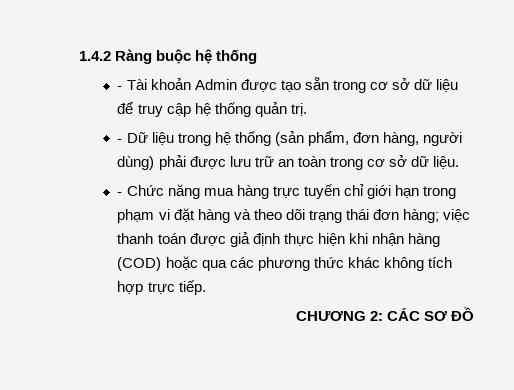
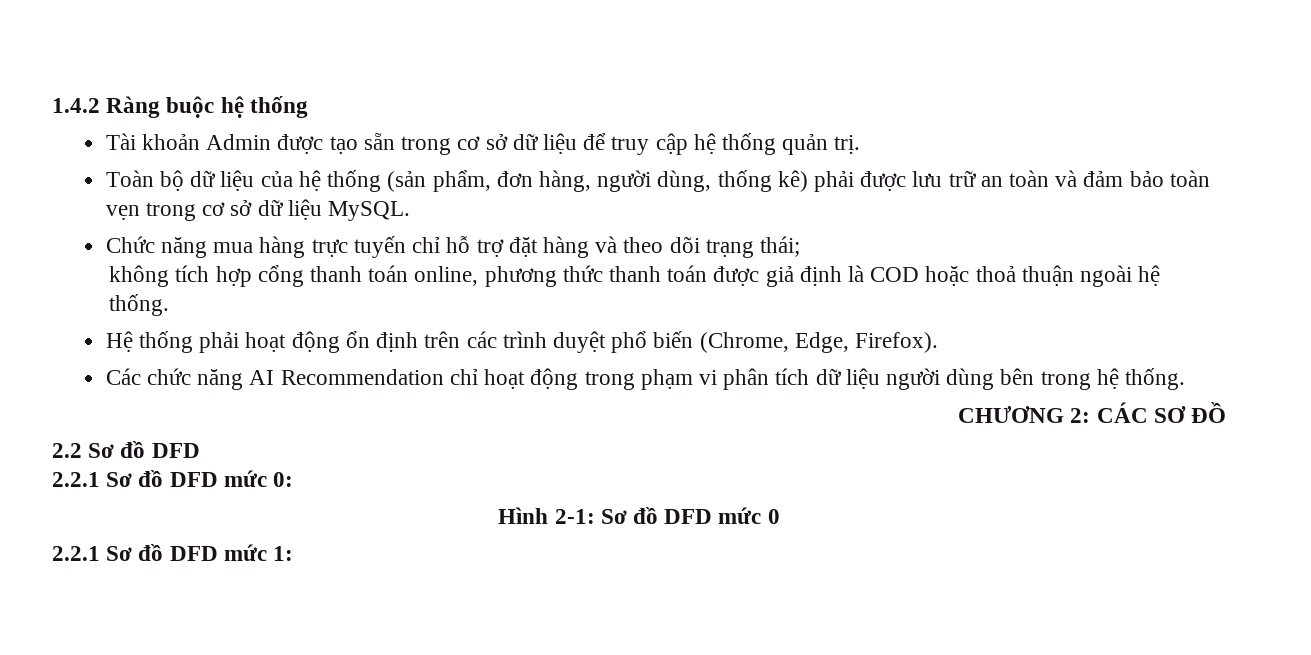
[117,86,123,90] - -> (308, 107) none
[117,132,211,146] - Dữ liệu trong -> [105,170,293,191] Toàn bộ dữ liệu của
[117,156,155,170] dùng) -> [657,170,808,192] dùng, thống kê)
[329,155,460,170] [117,192,123,196] trong cơ sở dữ liệu. // - -> [1055,170,1210,187] [105,199,411,221] và đảm bảo toàn vẹn trong cơ sở dữ liệu MySQL. //
[366,185,456,199] [117,209,170,223] giới hạn trong phạm vi -> [446,236,504,257] hỗ trợ
[345,209,471,223] thái đơn hàng; việc -> [759,236,800,257] [109,265,603,287] thái; // không tích hợp cổng thanh toán online, phương thức
[283,233,440,247] [117,256,452,271] [117,280,206,295] thực hiện khi nhận hàng (COD) hoặc qua các phương thức khác không tích hợp trực tiếp. -> [848,265,1161,287] [109,294,170,316] [105,331,938,353] [105,368,1186,390] là COD hoặc thoả thuận ngoài hệ thống. // Hệ thống phải hoạt động ổn định trên các trình duyệt phổ biến (Chrome, Edge, Firefox). // Các chức năng AI Recommendation chỉ hoạt động trong phạm vi phân tích dữ liệu người dùng bên trong hệ thống.
(475, 314) none -> [52,441,200,458] [52,470,294,487] [498,507,780,524] [52,544,294,561] // 2.2 Sơ đồ DFD // 2.2.1 Sơ đồ DFD mức 0: // Hình 2-1: Sơ đồ DFD mức 0 // 2.2.1 Sơ đồ DFD mức 1:

